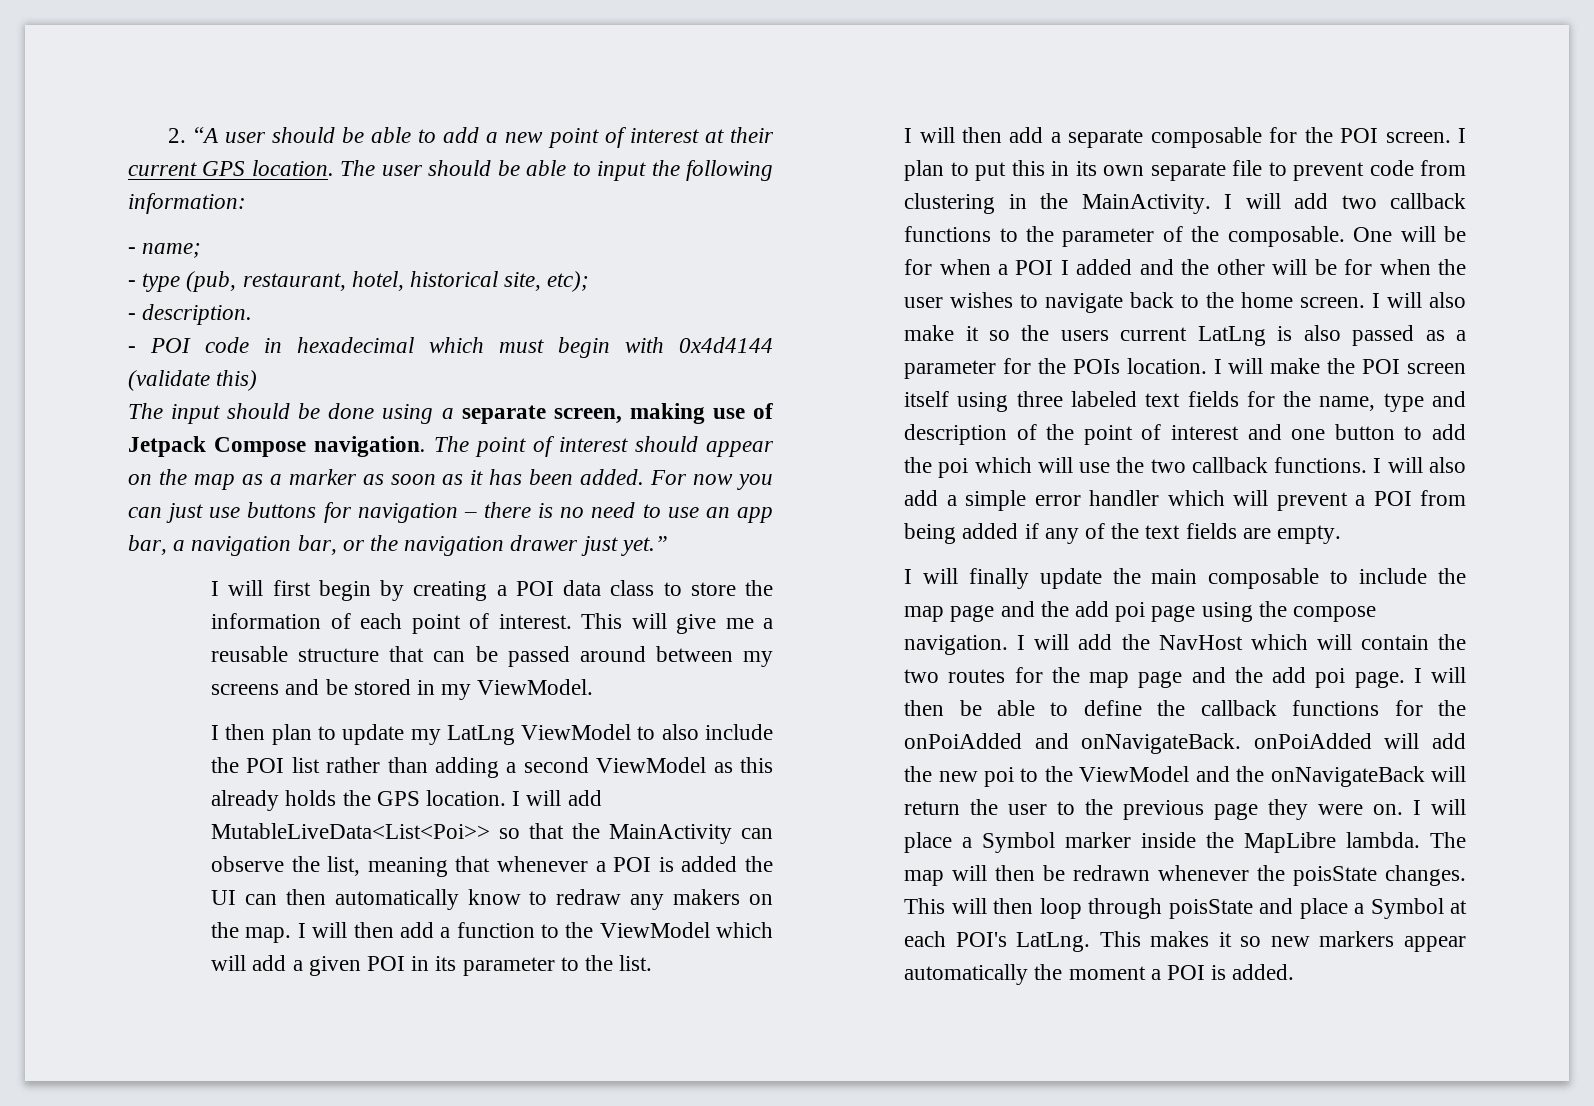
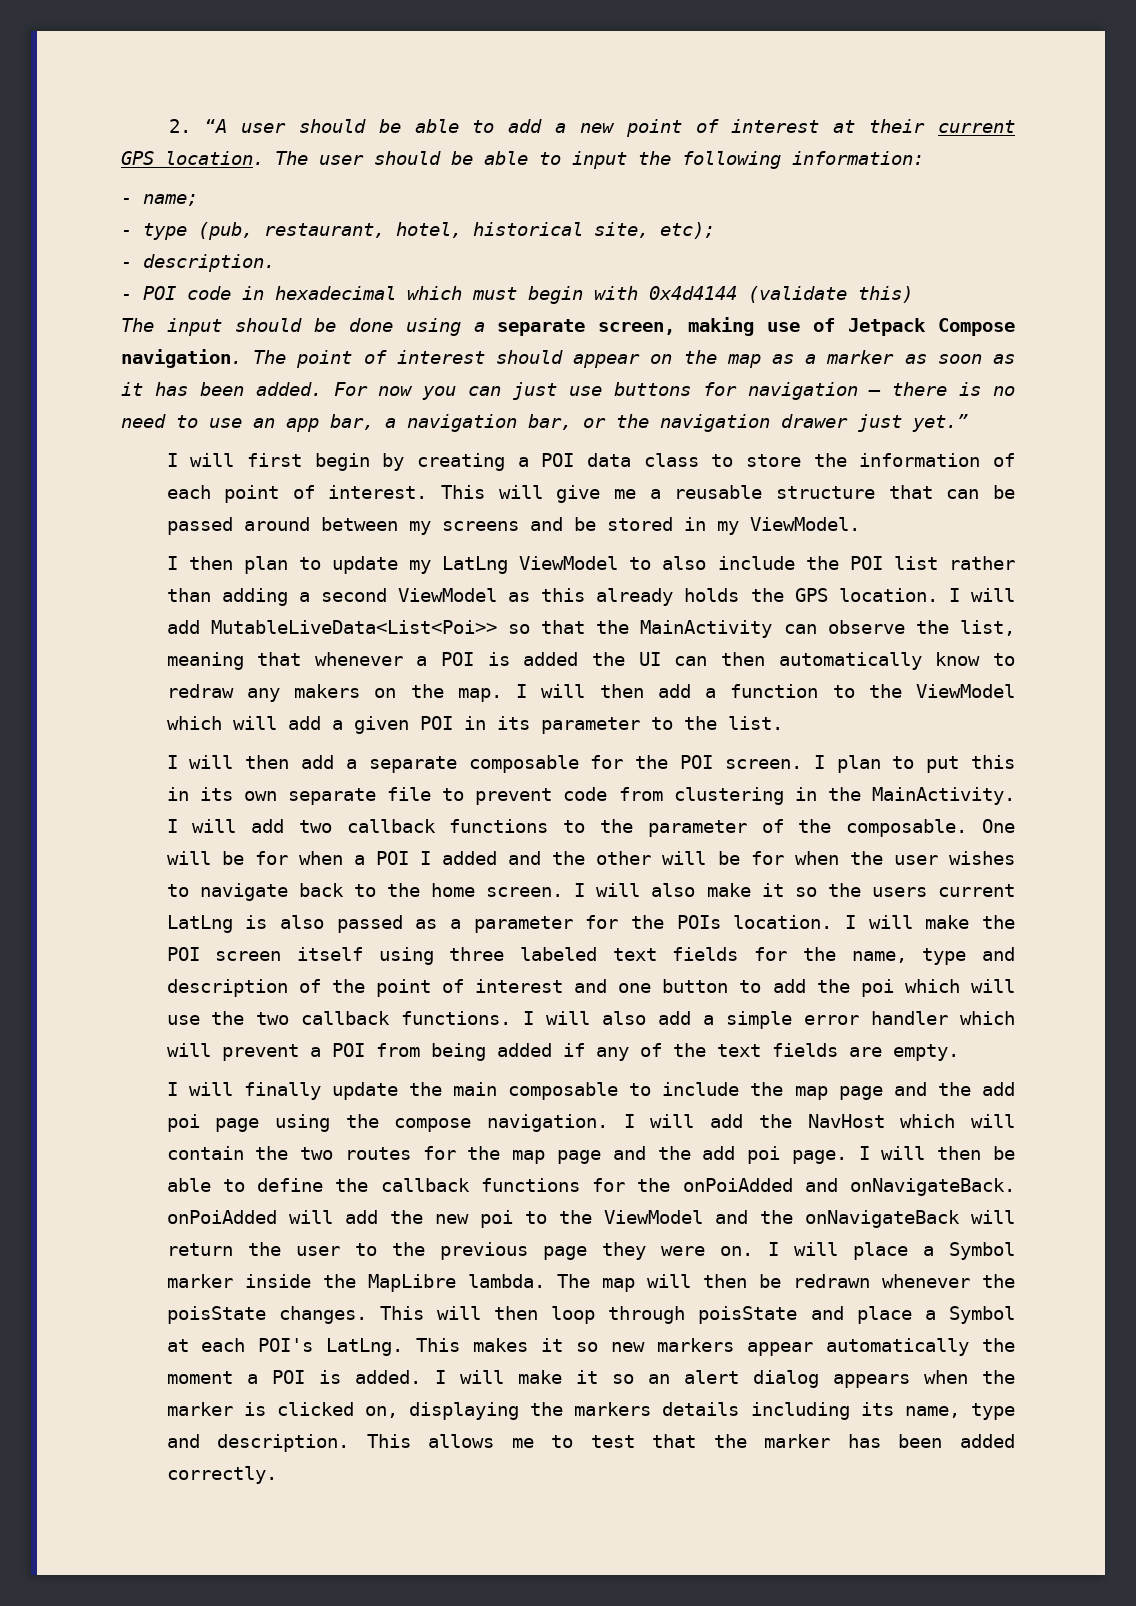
(1295, 972) none -> [434,1370,1016,1388] [166,1402,1015,1420] [166,1434,1016,1452] [166,1466,277,1484] I will make it so an alert dialog appears when the marker is clicked on, displaying the markers details including its name, type and description. This allows me to test that the marker has been added correctly.

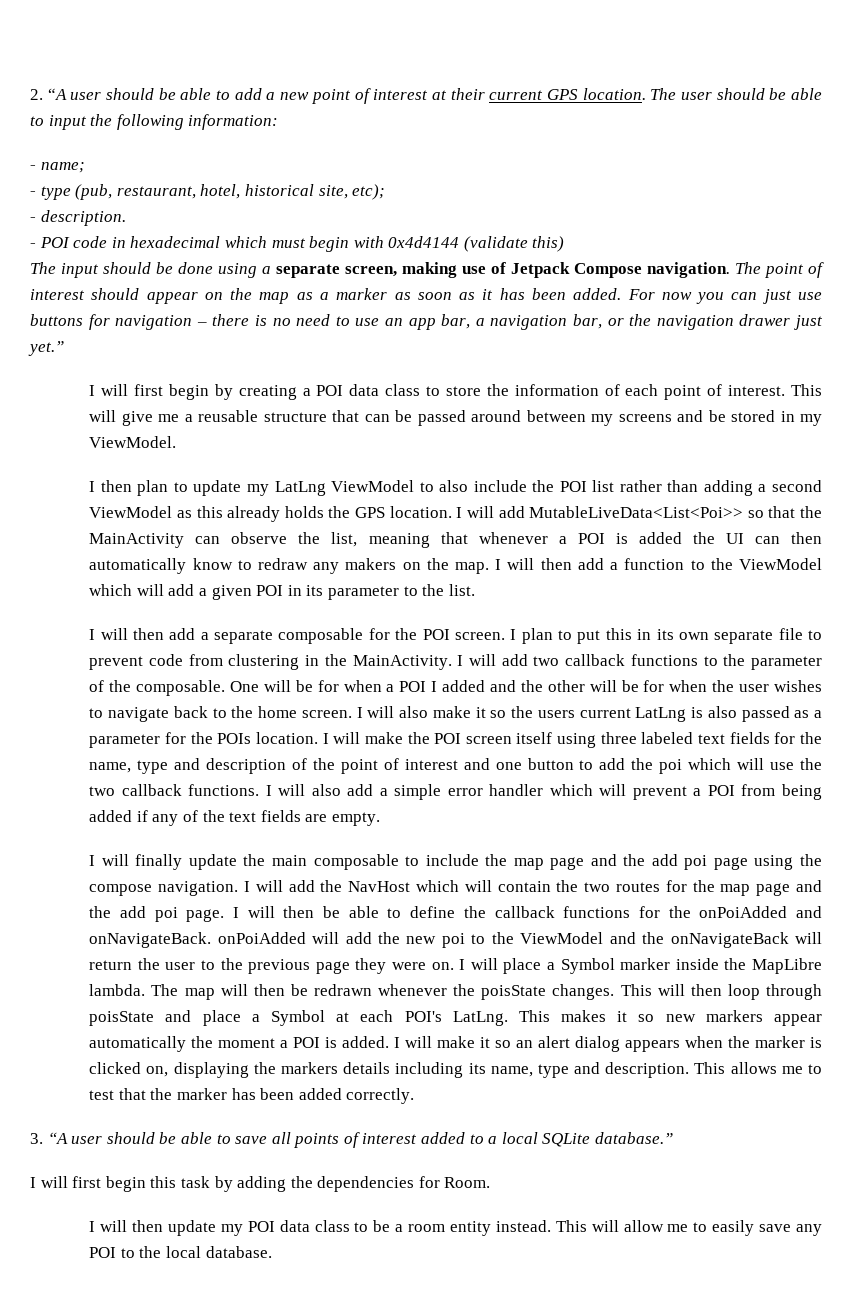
(277, 1475) none -> [30,1132,674,1148] [30,1176,491,1192] [89,1220,823,1236] [89,1246,272,1258] // 3. “A user should be able to save all points of interest added to a local SQLite database.” // I will first begin this task by adding the dependencies for Room. // I will then update my POI data class to be a room entity instead. This will allow me to easily save any POI to the local database.

